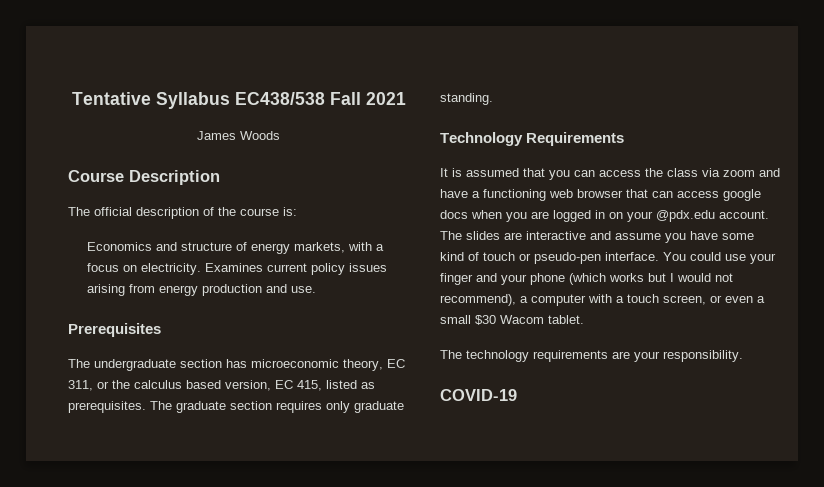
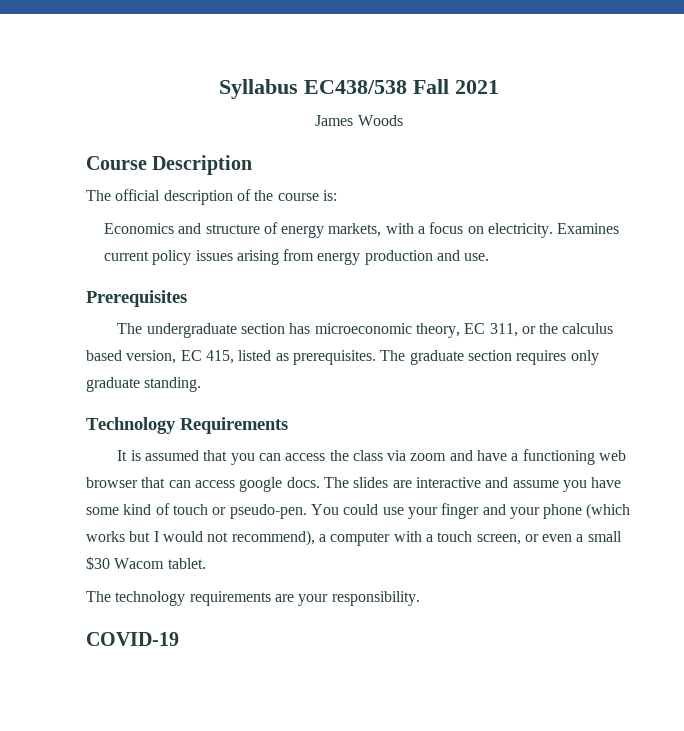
[71,92,151,105] Tentative -> (219, 89) none
[440,210,769,222] docs when you are logged in on your @pdx.edu account. -> [286,477,320,488] docs.
[534,252,659,264] pseudo-pen interface. -> [229,504,307,519] pseudo-pen.

